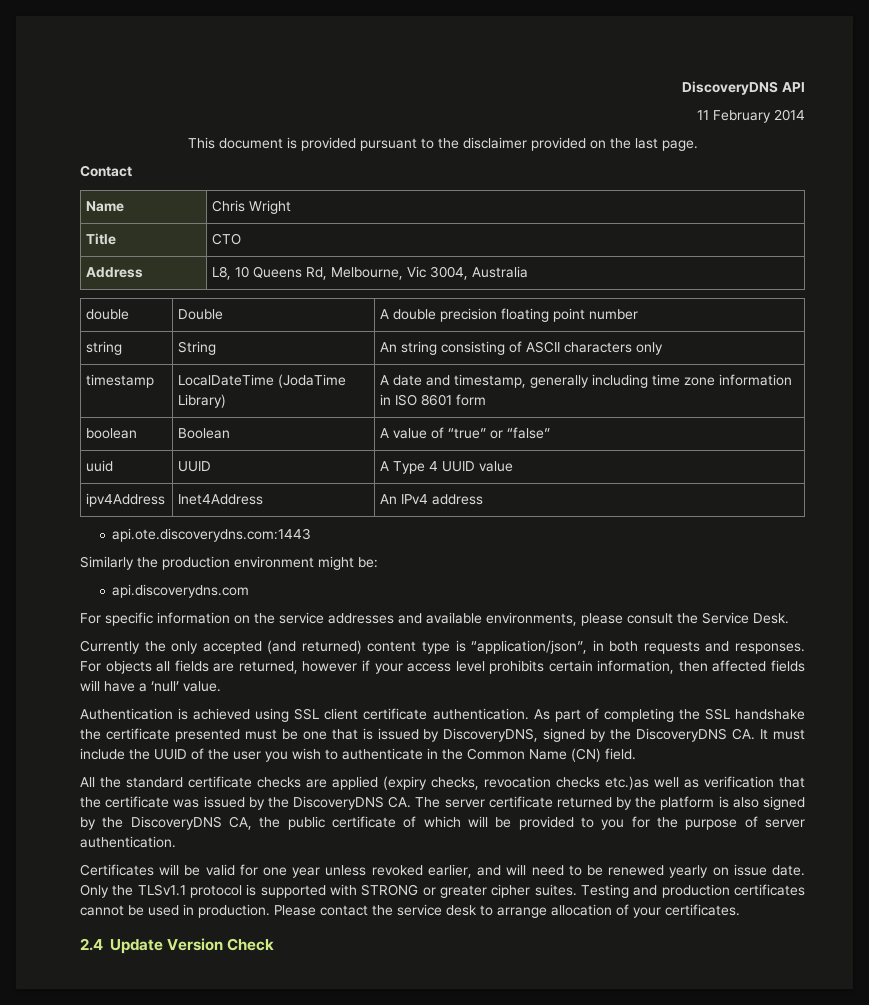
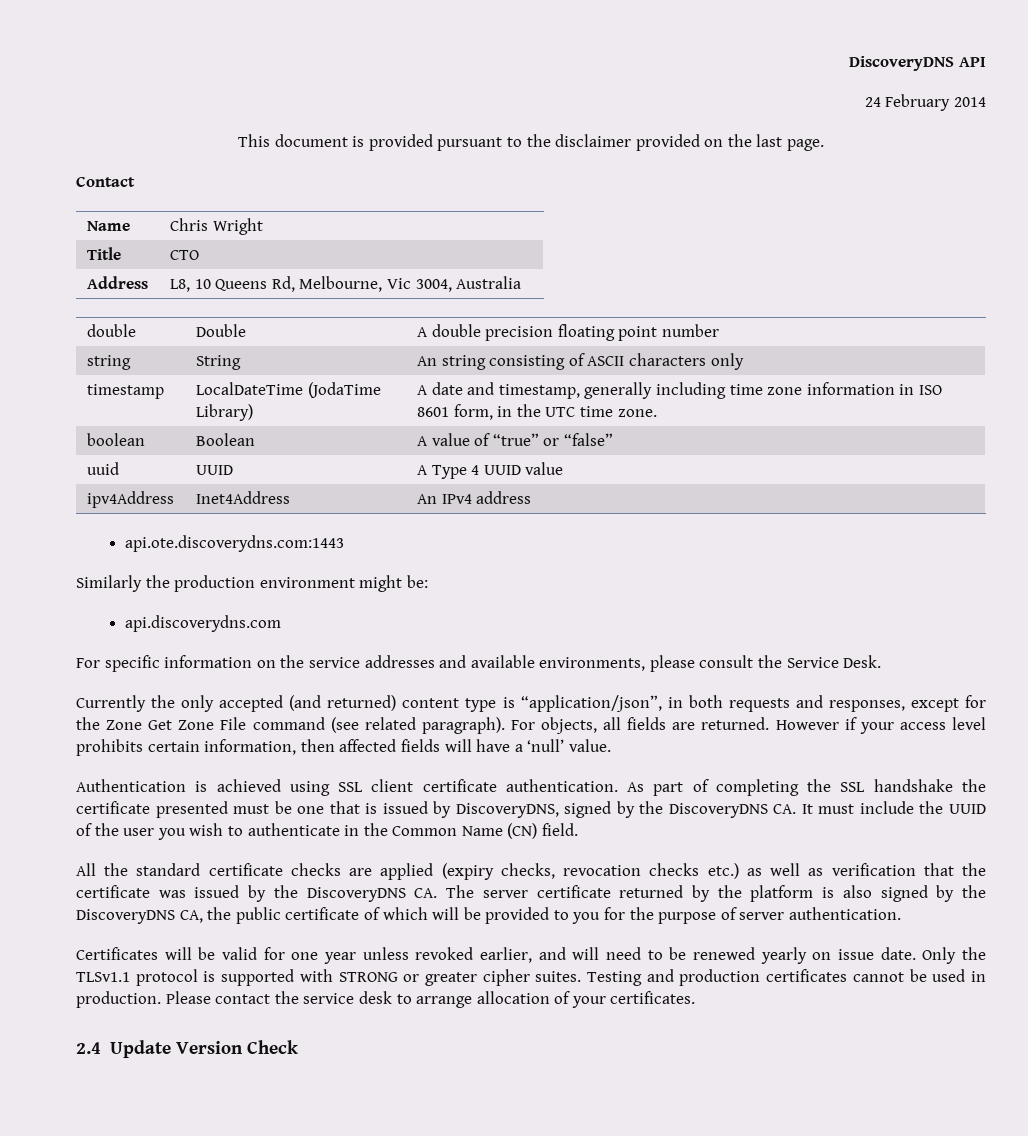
[697,110,709,120] 11 -> [864,97,881,107] 24
[456,394,487,406] form -> [453,404,657,420] form, in the UTC time zone.
[734,643,805,654] [80,660,152,674] responses. For objects -> [828,695,986,712] [76,717,598,734] responses, except for the Zone Get Zone File command (see related paragraph). For objects,
[238,661,358,674] returned, however -> [701,717,839,730] returned. However
[605,776,649,790] etc.)as -> [707,863,762,879] etc.) as

